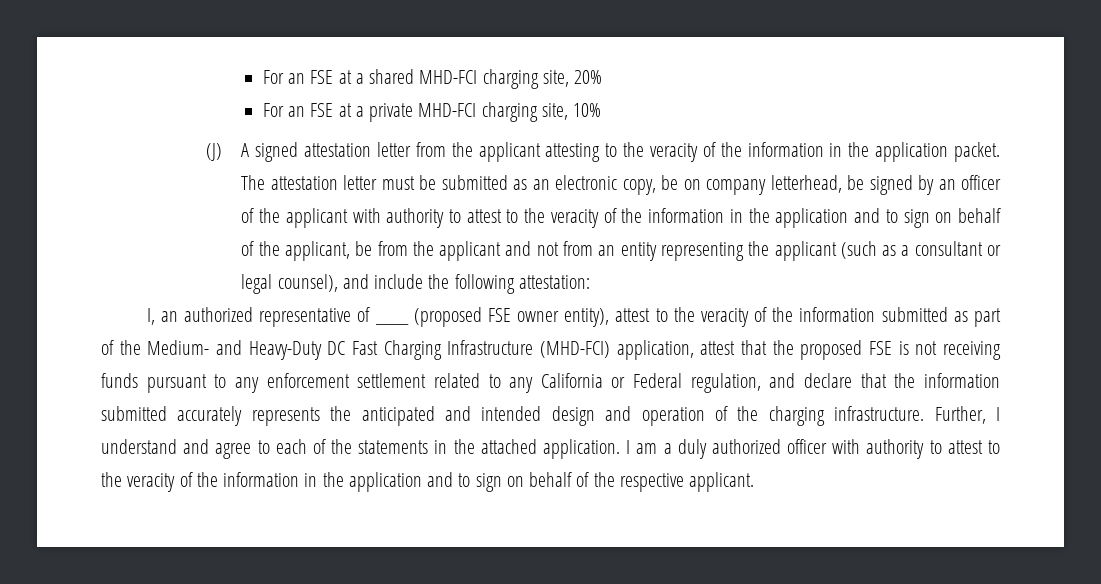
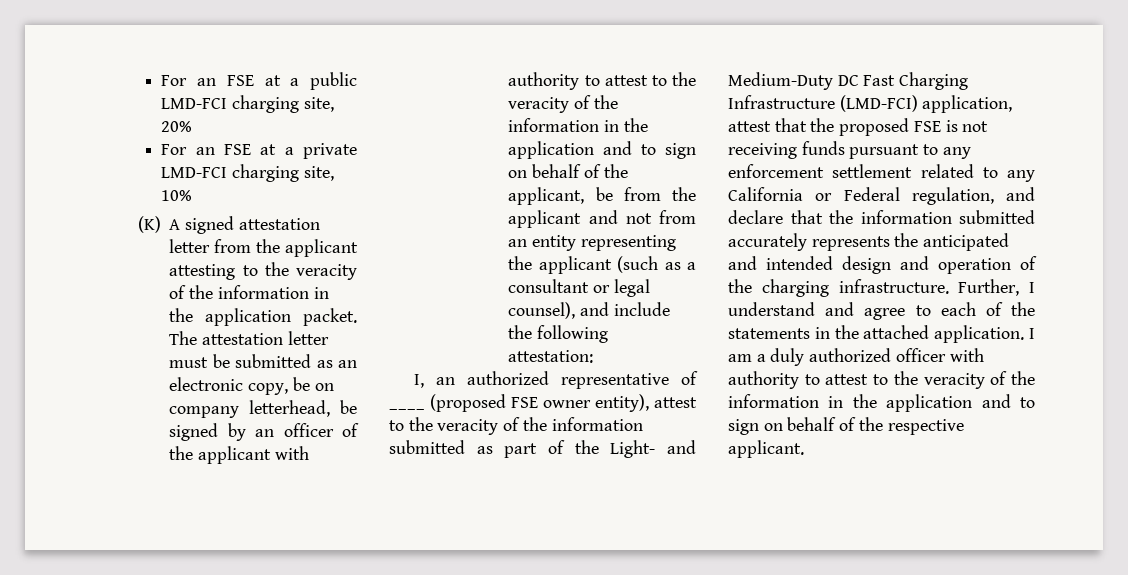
[262,69,478,84] For an FSE at a shared MHD-FCI -> [161,72,357,90] [161,98,228,109] For an FSE at a public LMD-FCI
[418,103,477,117] MHD-FCI -> [161,167,228,178] LMD-FCI
[206,143,223,161] (J) -> [137,216,161,233] (K)
[147,340,322,360] Medium- and Heavy-Duty -> [610,440,696,458] [728,72,833,90] Light- and Medium-Duty
[540,341,610,358] (MHD-FCI) -> [839,95,918,112] (LMD-FCI)

